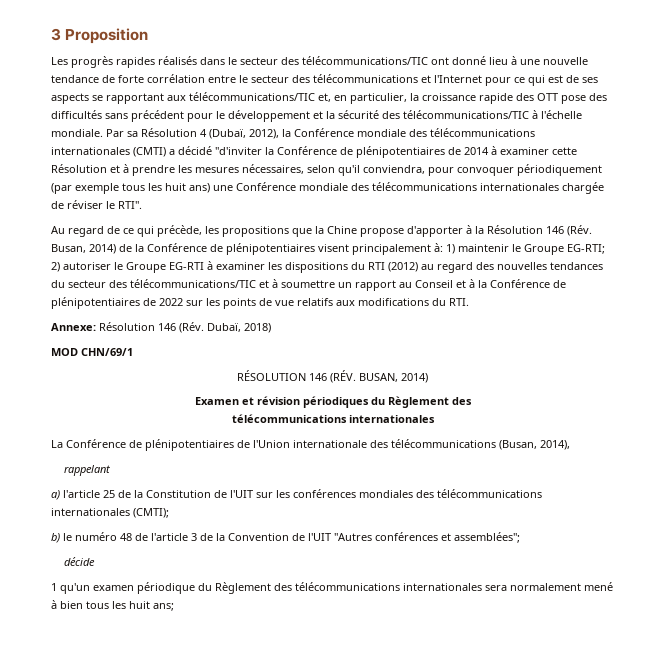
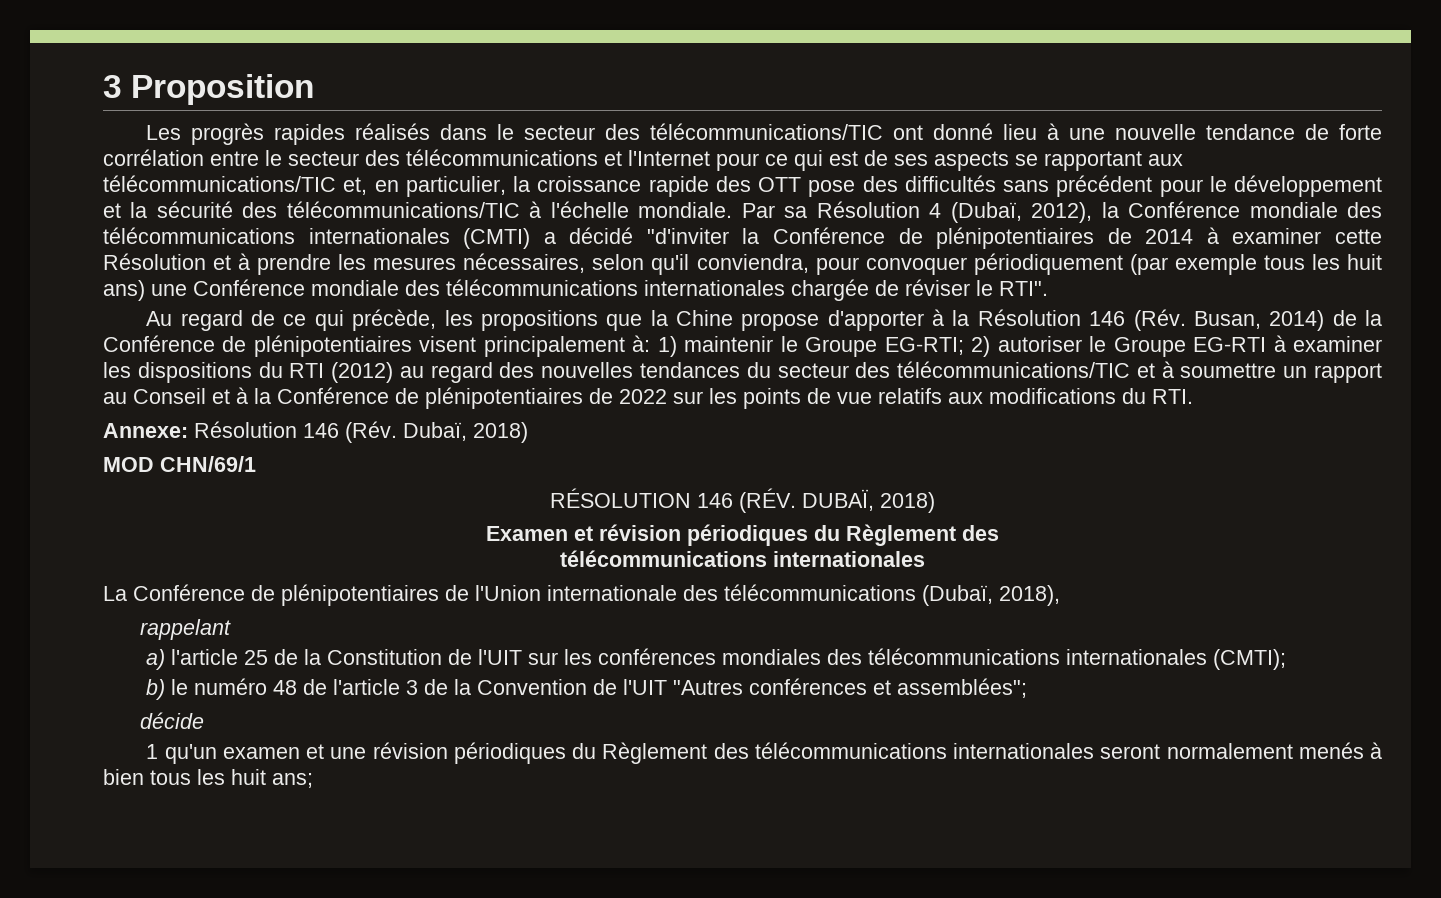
[359,373,428,383] BUSAN, 2014) -> [802,489,935,513] DUBAÏ, 2018)
[499,440,570,450] (Busan, 2014), -> [922,585,1060,606] (Dubaï, 2018),
[137,582,195,594] périodique -> [306,742,566,764] et une révision périodiques
[485,582,613,591] sera normalement mené -> [1100,742,1364,759] seront normalement menés

